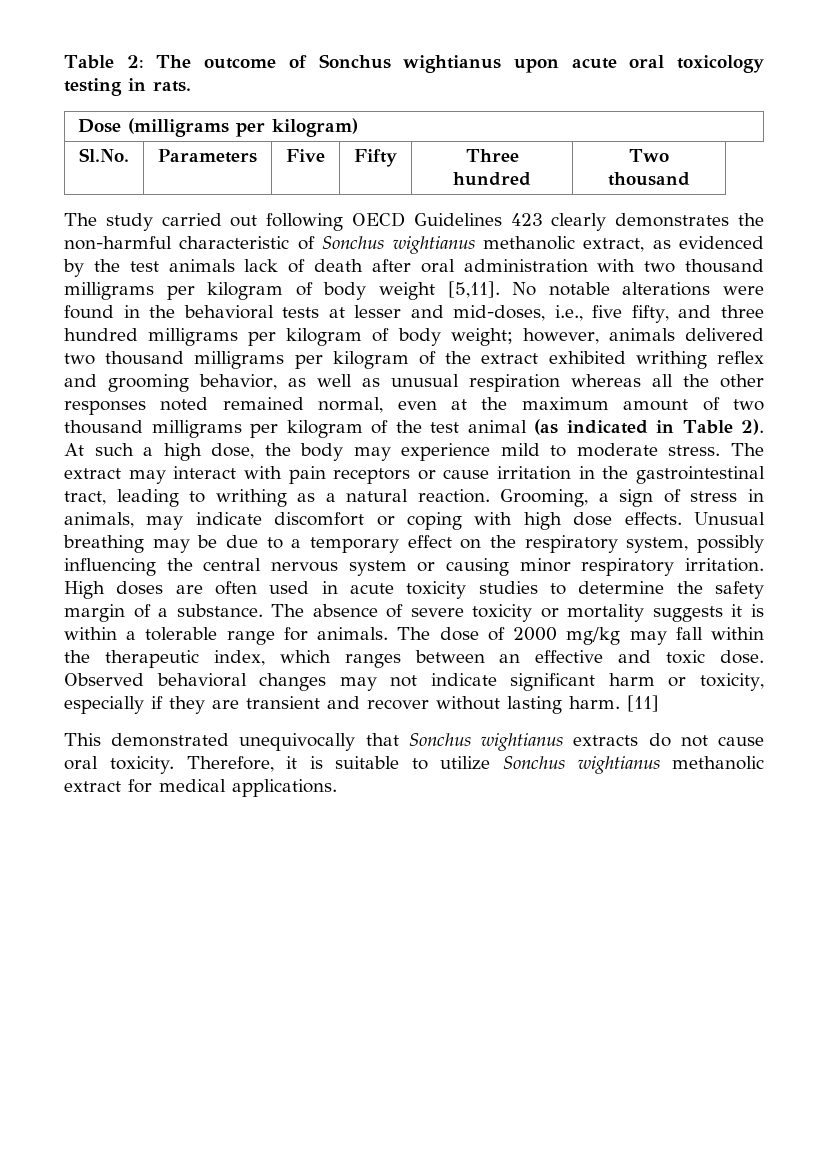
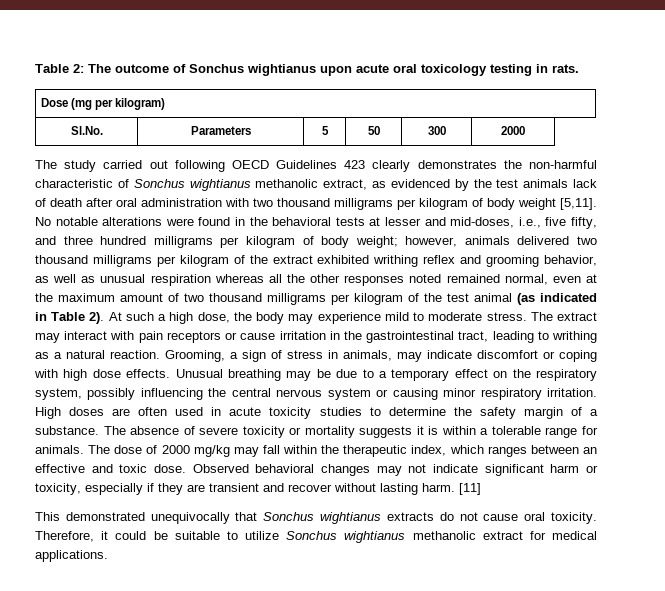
[128,118,230,137] (milligrams -> [70,98,92,110] (mg
[286,149,325,162] [354,149,398,167] [465,149,519,162] [453,172,531,186] [629,149,670,162] [608,172,690,186] Five | Fifty | Three hundred | Two thousand -> [321,126,329,135] [367,126,380,135] [427,126,446,135] [501,126,525,135] 5 | 50 | 300 | 2000
[309,756,323,769] is -> [115,531,168,540] could be

